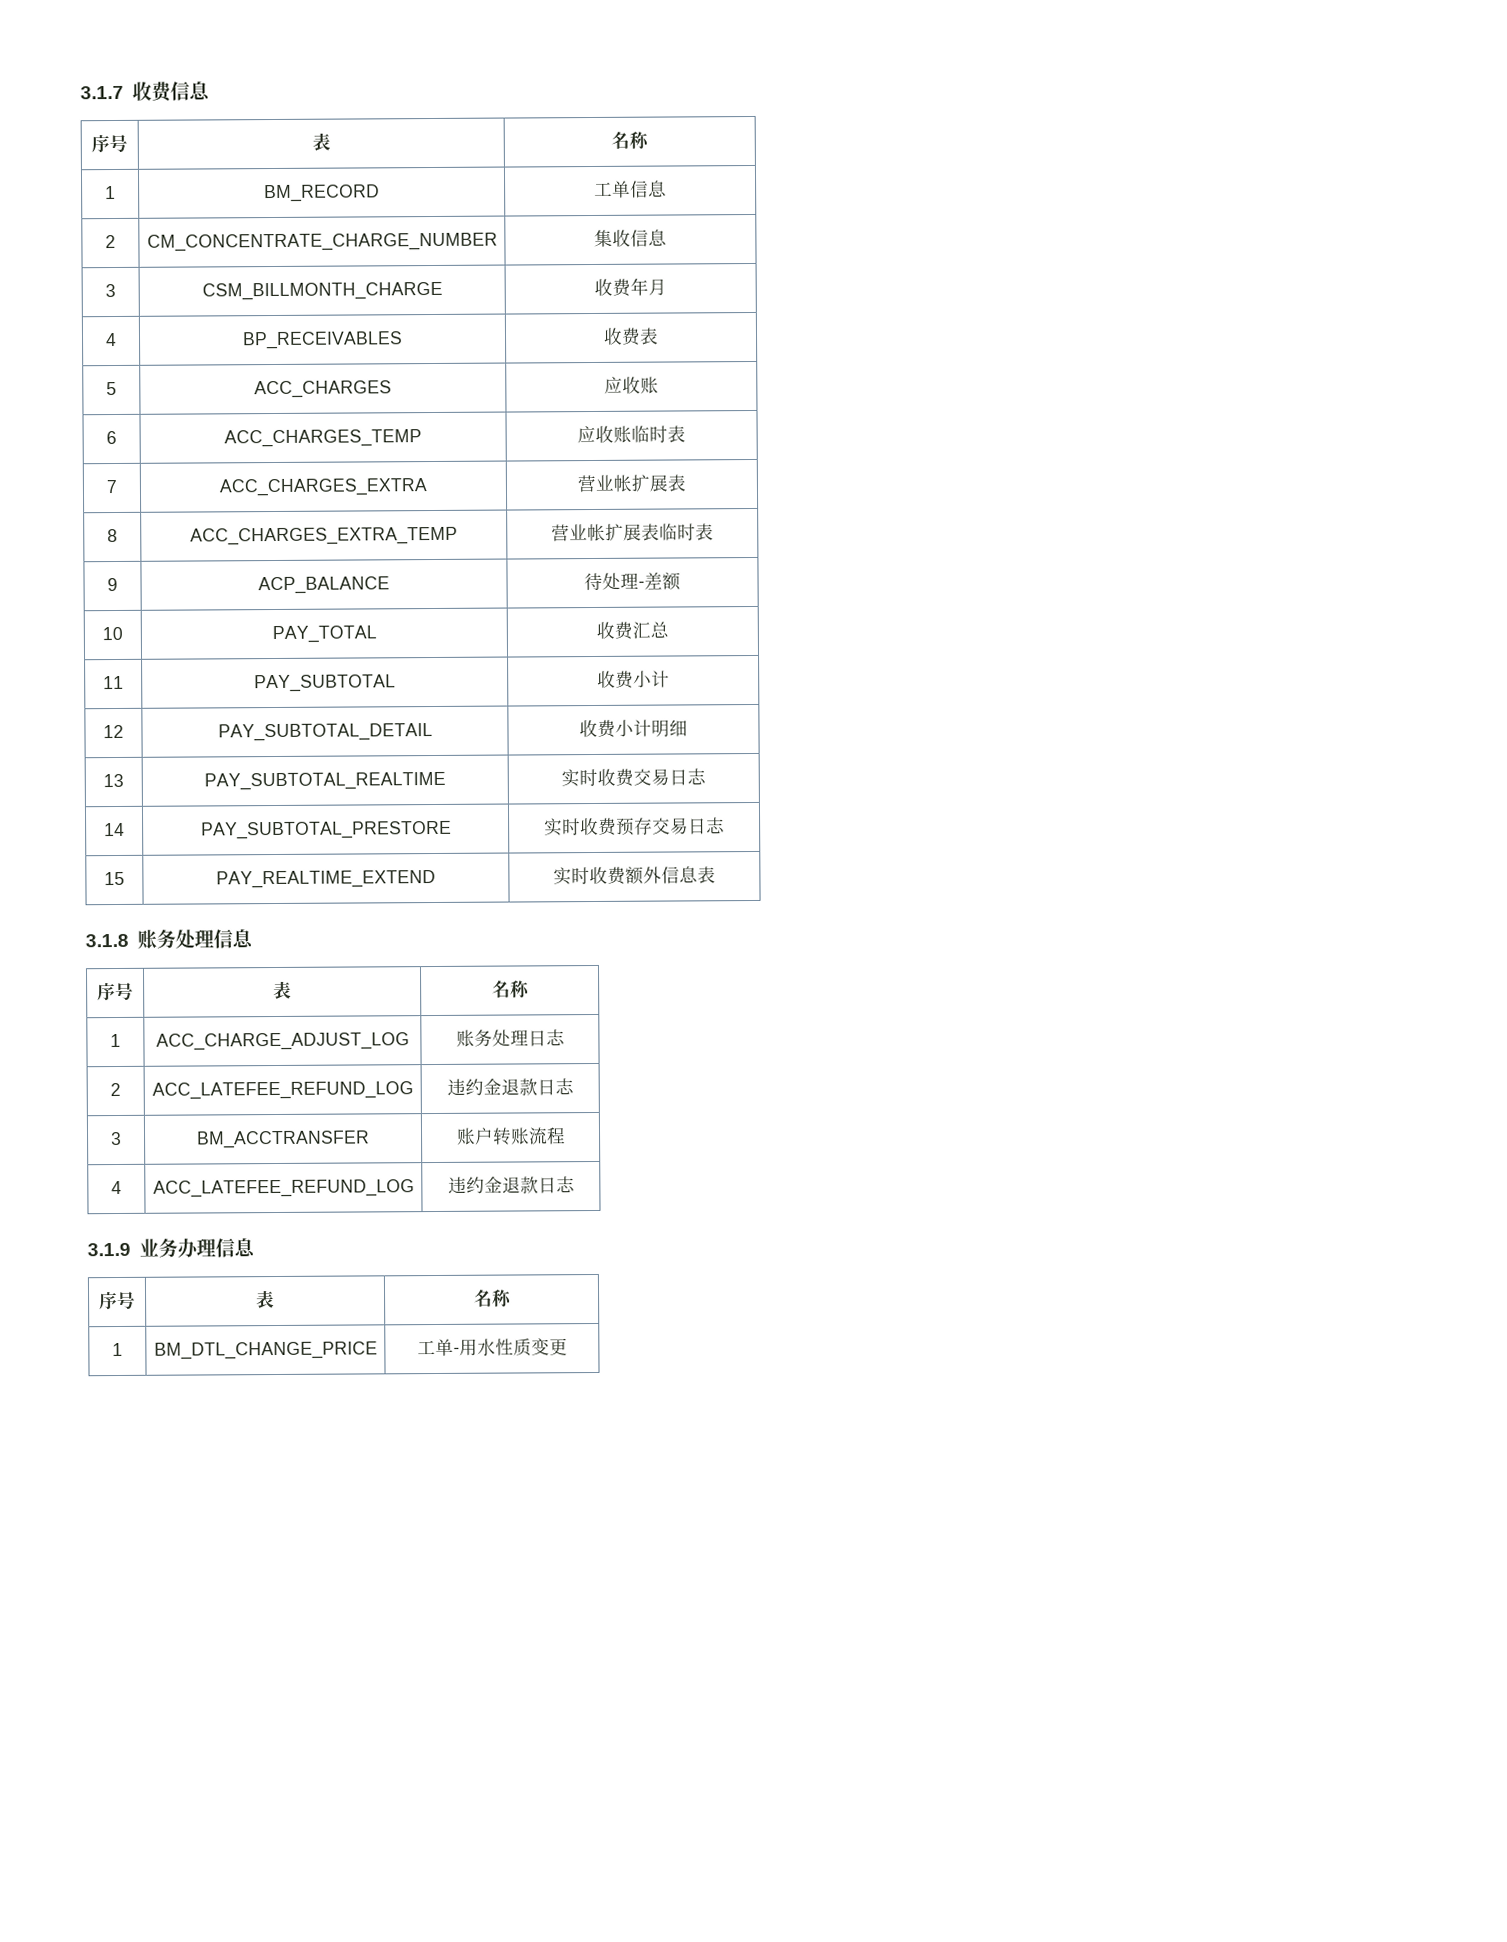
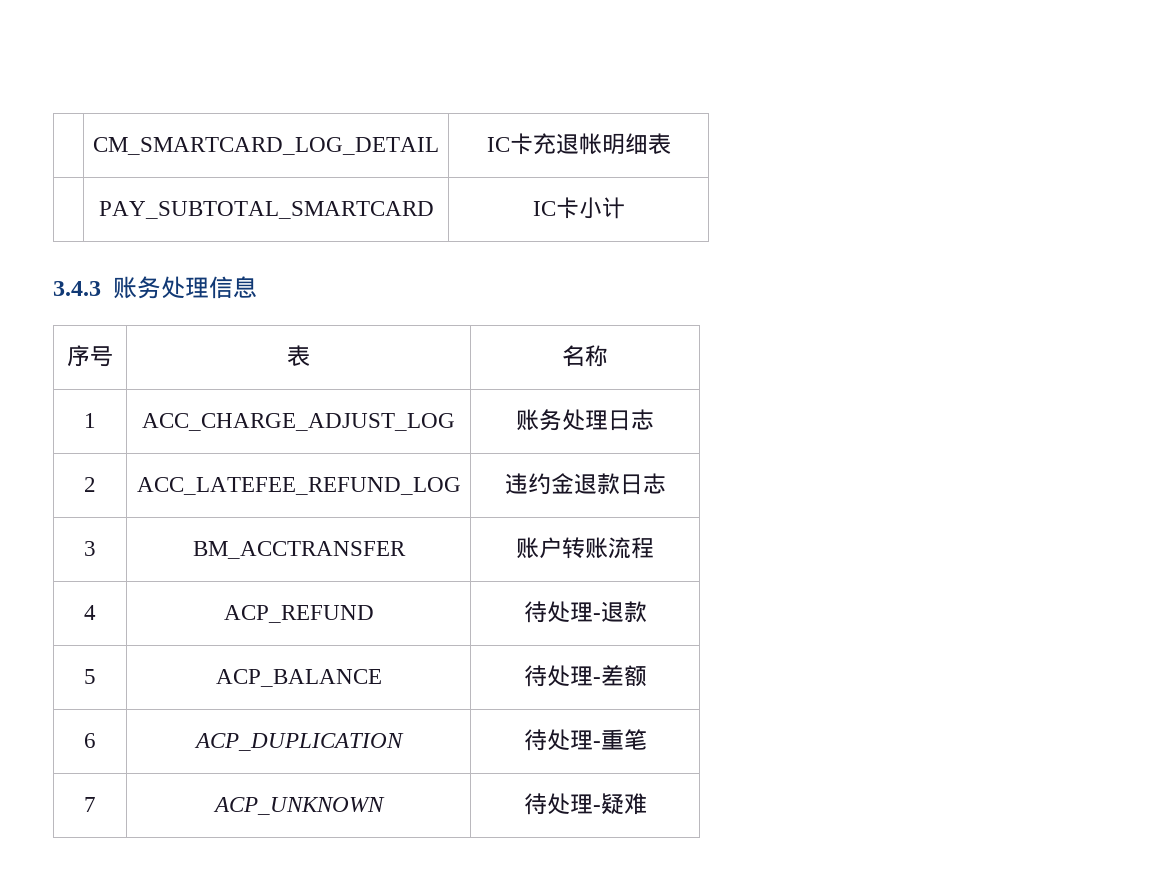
[80,81,211,102] [91,134,128,153] [311,132,331,151] [611,131,649,149] [105,185,116,200] [264,184,380,203] [594,180,667,198] [105,234,116,249] [146,232,498,252] [594,229,667,247] [105,283,116,298] [201,281,443,301] [594,277,667,297] [105,332,117,347] [242,331,403,350] [603,327,659,346] [106,381,117,396] [254,380,392,399] [604,376,659,394] [106,430,117,445] [224,429,422,448] [577,425,686,444] [106,479,117,494] [219,478,428,497] [577,474,686,493] [107,528,118,543] [190,526,458,546] [551,523,714,542] [107,577,118,592] [258,576,390,595] [584,572,681,591] [102,626,123,641] [271,625,377,644] [596,621,669,640] [103,675,124,690] [254,674,396,693] [597,670,670,689] [103,724,124,739] [217,723,433,742] [579,719,688,738] [103,773,124,788] [204,771,446,791] [561,768,706,788] [104,822,125,837] [200,820,452,840] [544,817,725,837] [104,871,125,886] [216,869,436,889] [553,866,716,886] [85,933,129,948] 3.1.7收费信息 // 序号 | 表 | 名称 // 1 | BM_RECORD | 工单信息 // 2 | CM_CONCENTRATE_CHARGE_NUMBER | 集收信息 // 3 | CSM_BILLMONTH_CHARGE | 收费年月 // 4 | BP_RECEIVABLES | 收费表 // 5 | ACC_CHARGES | 应收账 // 6 | ACC_CHARGES_TEMP | 应收账临时表 // 7 | ACC_CHARGES_EXTRA | 营业帐扩展表 // 8 | ACC_CHARGES_EXTRA_TEMP | 营业帐扩展表临时表 // 9 | ACP_BALANCE | 待处理-差额 // 10 | PAY_TOTAL | 收费汇总 // 11 | PAY_SUBTOTAL | 收费小计 // 12 | PAY_SUBTOTAL_DETAIL | 收费小计明细 // 13 | PAY_SUBTOTAL_REALTIME | 实时收费交易日志 // 14 | PAY_SUBTOTAL_PRESTORE | 实时收费预存交易日志 // 15 | PAY_REALTIME_EXTEND | 实时收费额外信息表 // 3.1.8 -> [92,137,439,155] [486,133,671,155] [98,201,434,219] [532,197,625,219] [53,281,101,296] | CM_SMARTCARD_LOG_DETAIL | IC卡充退帐明细表 // | PAY_SUBTOTAL_SMARTCARD | IC卡小计 // 3.4.3
[152,1179,415,1198] [447,1176,575,1194] [87,1238,256,1258] [98,1291,136,1310] [255,1290,275,1309] [472,1289,512,1307] [112,1342,123,1357] [153,1341,378,1360] [416,1338,568,1357] ACC_LATEFEE_REFUND_LOG | 违约金退款日志 // 3.1.9业务办理信息 // 序号 | 表 | 名称 // 1 | BM_DTL_CHANGE_PRICE | 工单-用水性质变更 -> [223,605,374,623] [523,601,647,623] [84,669,96,684] [215,669,382,687] [523,665,647,687] [84,733,96,748] [193,733,404,751] [523,729,647,751] [84,797,96,812] [212,797,385,815] [523,793,647,815] ACP_REFUND | 待处理-退款 // 5 | ACP_BALANCE | 待处理-差额 // 6 | ACP_DUPLICATION | 待处理-重笔 // 7 | ACP_UNKNOWN | 待处理-疑难

